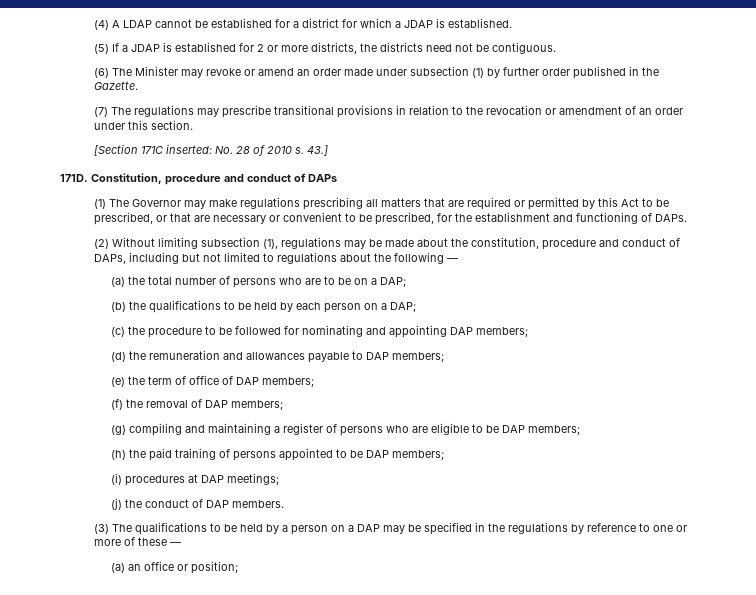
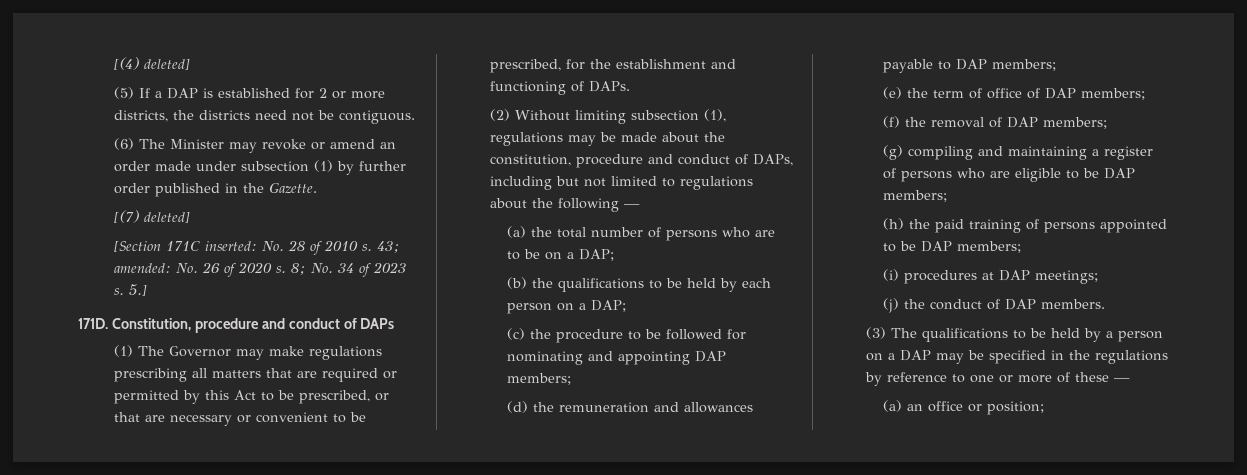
[93,18,512,30] (4) A LDAP cannot be established for a district for which a JDAP is established. -> [113,57,190,70] [(4) deleted]
[130,44,160,52] JDAP -> [166,88,198,99] DAP
[93,105,683,118] [93,120,193,130] (7) The regulations may prescribe transitional provisions in relation to the revocation or amendment of an order under this section. -> [113,210,190,223] [(7) deleted]
[306,145,328,156] 43.] -> [376,241,400,253] [113,262,406,277] [113,284,147,296] 43; amended: No. 26 of 2020 s. 8; No. 34 of 2023 s. 5.]

